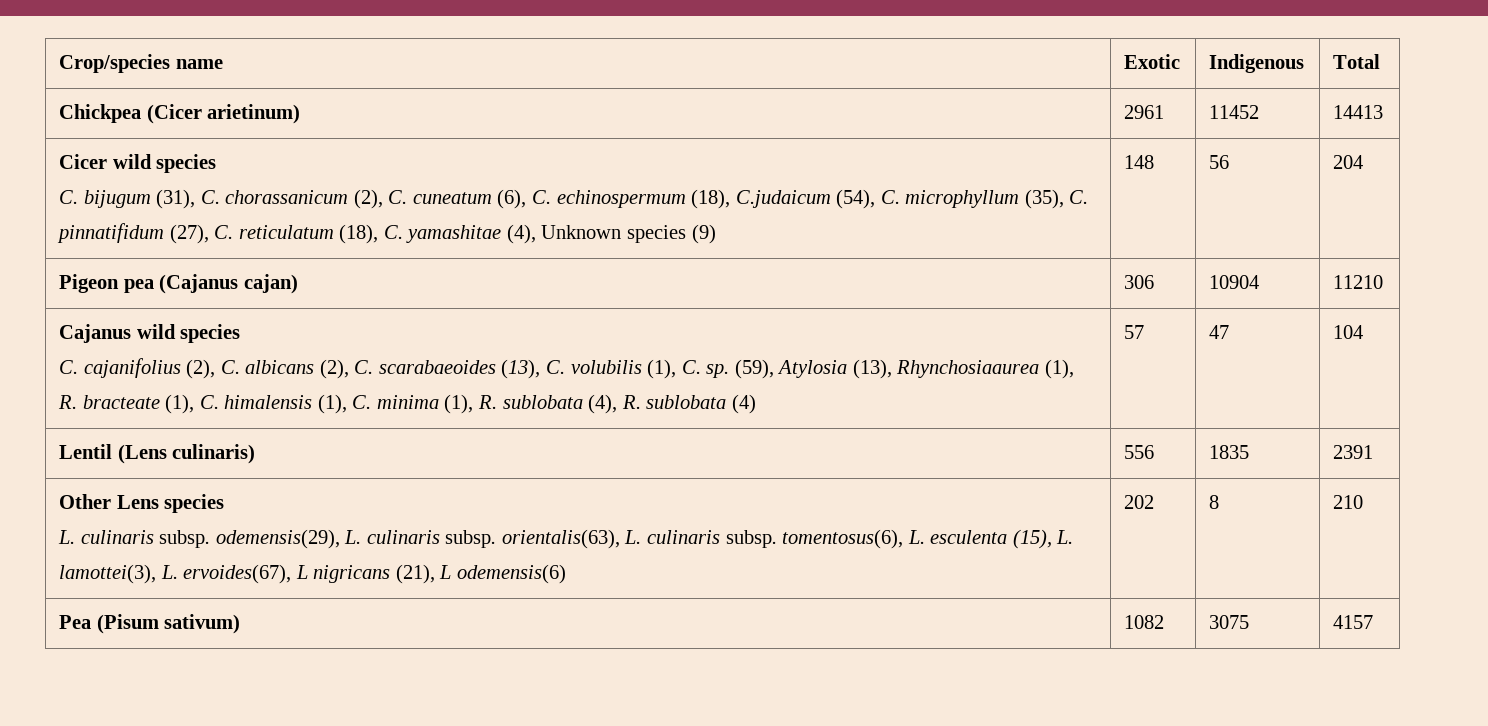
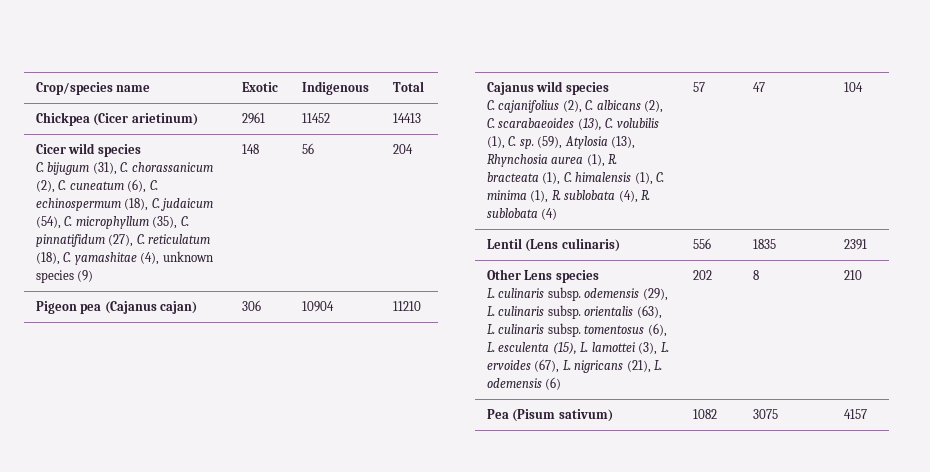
[735,190,831,208] C.judaicum -> [151,198,214,211] C. judaicum
[541,225,622,239] Unknown -> [162,251,213,262] unknown
[896,359,1074,379] [58,395,160,409] Rhynchosiaaurea (1), R. bracteate -> [486,154,618,167] [486,172,539,182] Rhynchosia aurea (1), R. bracteata
[215,529,904,549] odemensis(29), L. culinaris subsp. orientalis(63), L. culinaris subsp. tomentosus(6), -> [584,288,668,301] [486,305,662,319] [486,323,667,337] odemensis (29), L. culinaris subsp. orientalis (63), L. culinaris subsp. tomentosus (6),
[59,564,566,584] lamottei(3), L. ervoides(67), L nigricans (21), L odemensis(6) -> [591,342,669,355] [486,359,663,373] [486,377,562,390] lamottei (3), L. ervoides (67), L. nigricans (21), L. odemensis (6)

